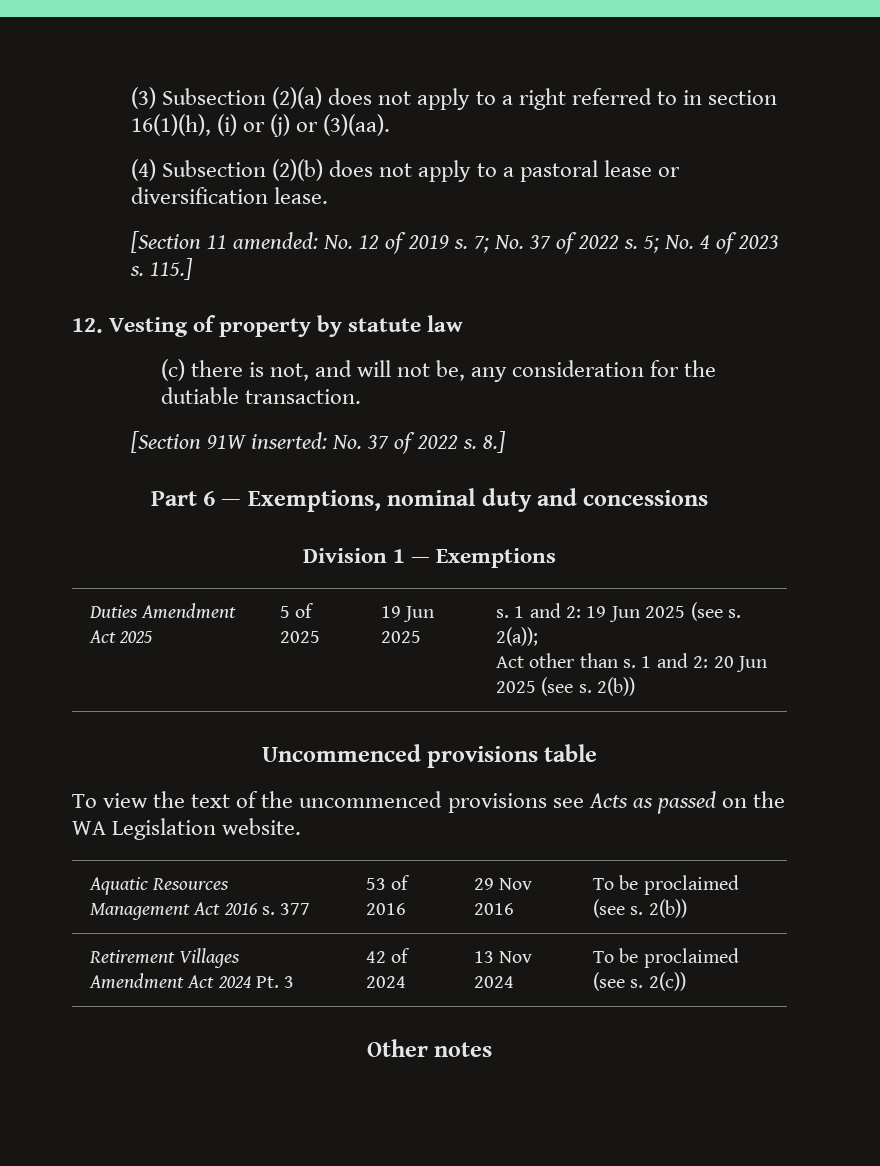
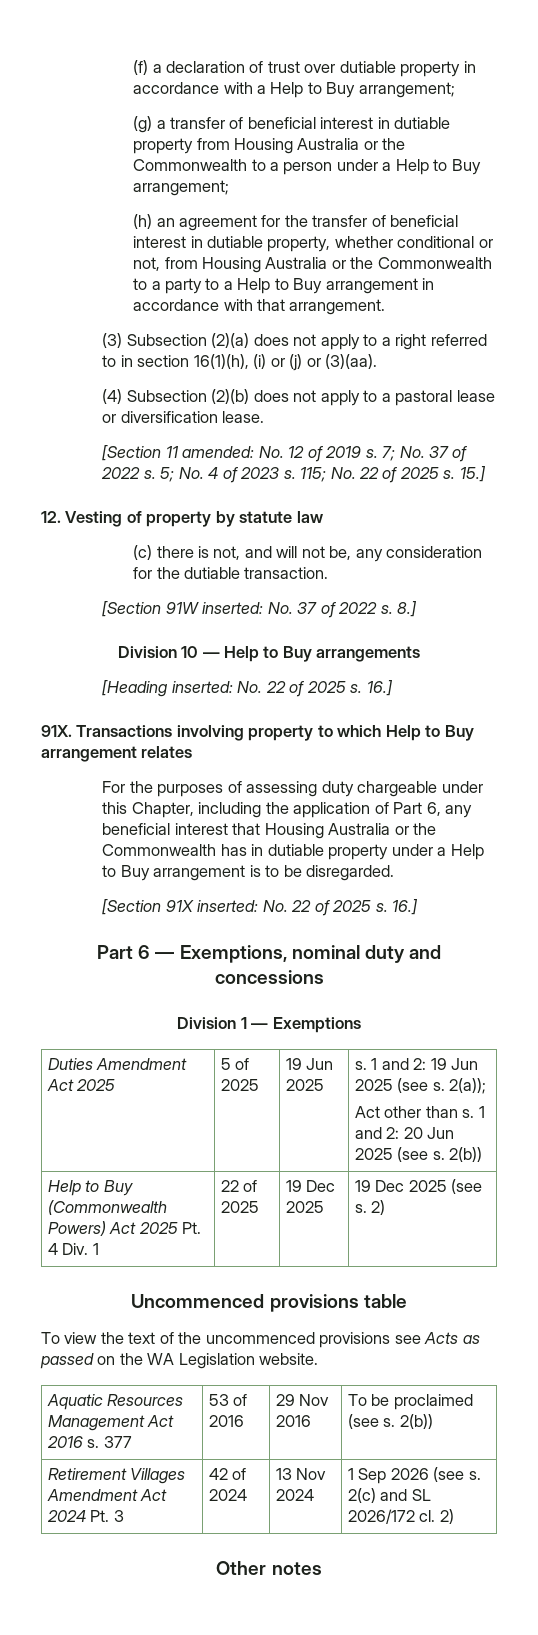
(131, 98) none -> [133,60,476,77] [133,82,455,98] [133,116,451,133] [133,138,406,154] [133,159,481,175] [133,180,230,196] [133,214,459,231] [133,236,493,252] [133,257,492,273] [133,278,435,294] [133,299,386,315] (f) a declaration of trust over dutiable property in accordance with a Help to Buy arrangement; // (g) a transfer of beneficial interest in dutiable property from Housing Australia or the Commonwealth to a person under a Help to Buy arrangement; // (h) an agreement for the transfer of beneficial interest in dutiable property, whether conditional or not, from Housing Australia or the Commonwealth to a party to a Help to Buy arrangement in accordance with that arrangement. //
[150,258,194,280] 115.] -> [300,466,486,483] 115; No. 22 of 2025 s. 15.]
(506, 442) none -> [117,646,421,662] [102,680,393,697] [41,725,474,741] [41,746,193,762] [102,781,483,797] [102,802,473,818] [102,823,437,839] [102,844,484,860] [102,865,395,881] [102,899,419,916] // Division 10 — Help to Buy arrangements // [Heading inserted: No. 22 of 2025 s. 16.] // 91X. Transactions involving property to which Help to Buy arrangement relates // For the purposes of assessing duty chargeable under this Chapter, including the application of Part 6, any beneficial interest that Housing Australia or the Commonwealth has in dutiable property under a Help to Buy arrangement is to be disregarded. // [Section 91X inserted: No. 22 of 2025 s. 16.]
(636, 686) none -> [47,1180,133,1196] [47,1200,167,1215] [47,1221,202,1236] [47,1243,99,1255] [220,1180,258,1192] [220,1201,259,1213] [285,1180,336,1192] [285,1201,324,1213] [354,1179,483,1194] [354,1200,386,1215] // Help to Buy (Commonwealth Powers) Act 2025 Pt. 4 Div. 1 | 22 of 2025 | 19 Dec 2025 | 19 Dec 2025 (see s. 2)
[592,948,739,968] [592,972,686,991] To be proclaimed (see s. 2(c)) -> [347,1467,481,1484] [347,1488,431,1503] [347,1509,454,1524] 1 Sep 2026 (see s. 2(c) and SL 2026/172 cl. 2)

